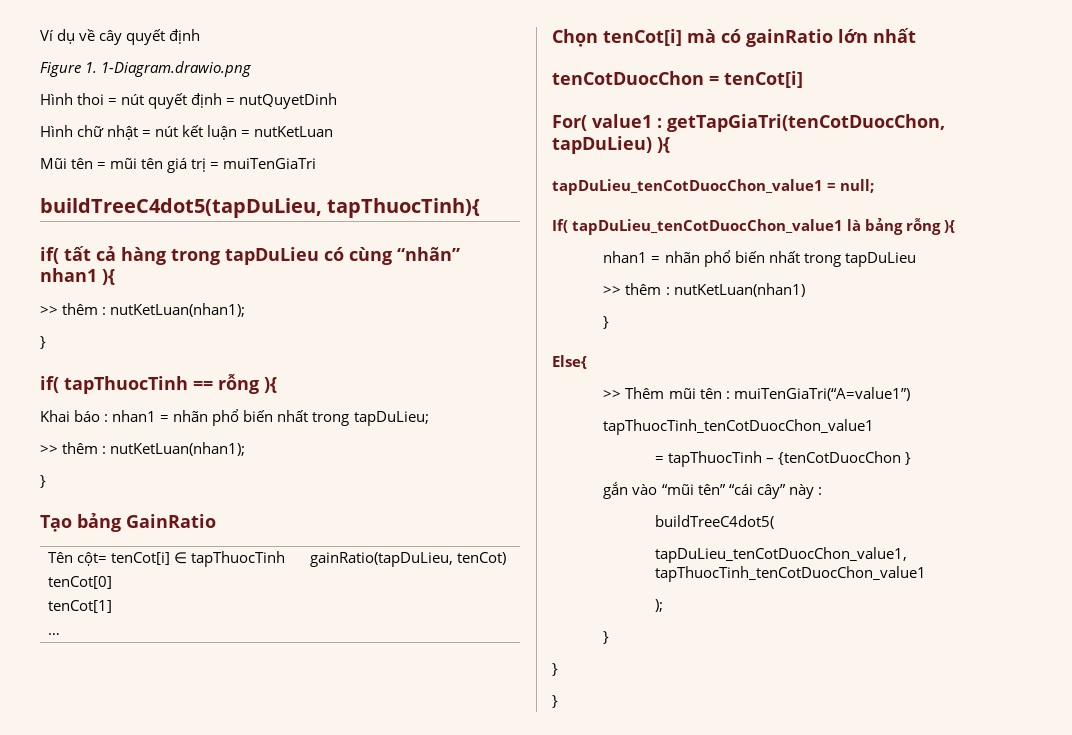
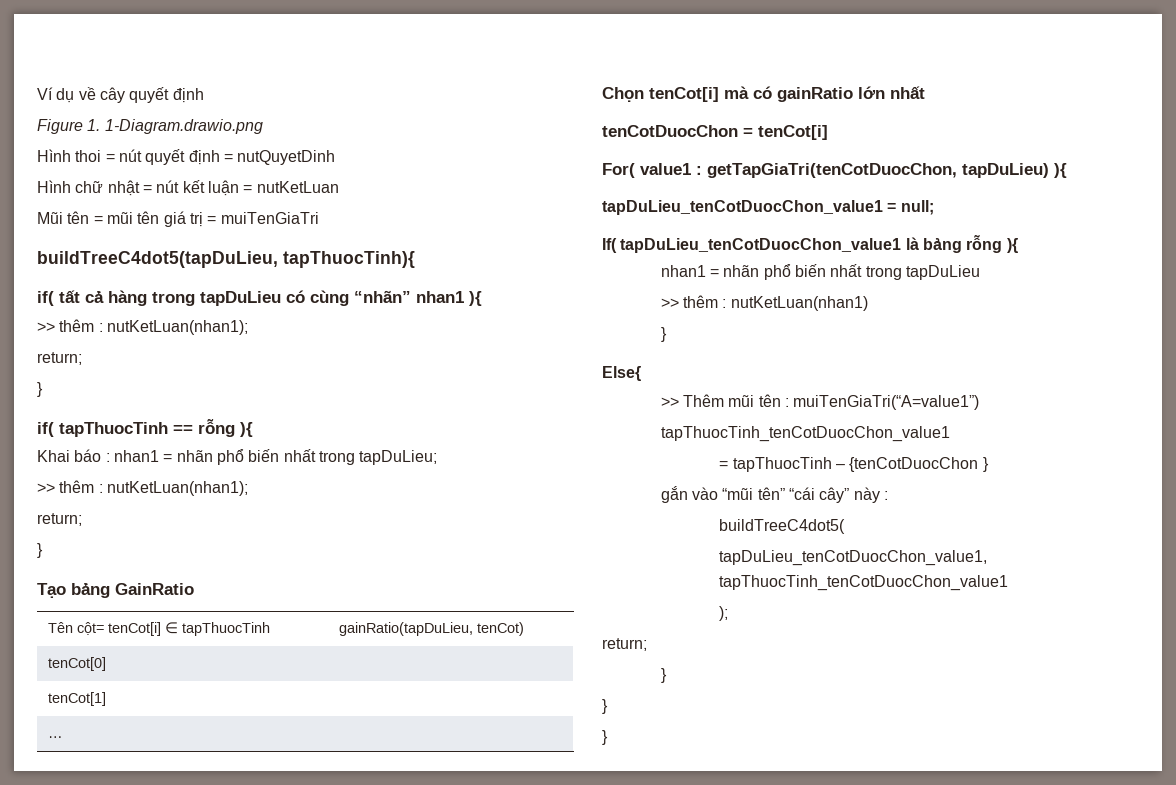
(246, 310) none -> [37,352,82,365] // return;
(246, 449) none -> [37,513,82,526] // return;
(663, 605) none -> [602,638,647,651] // return;

